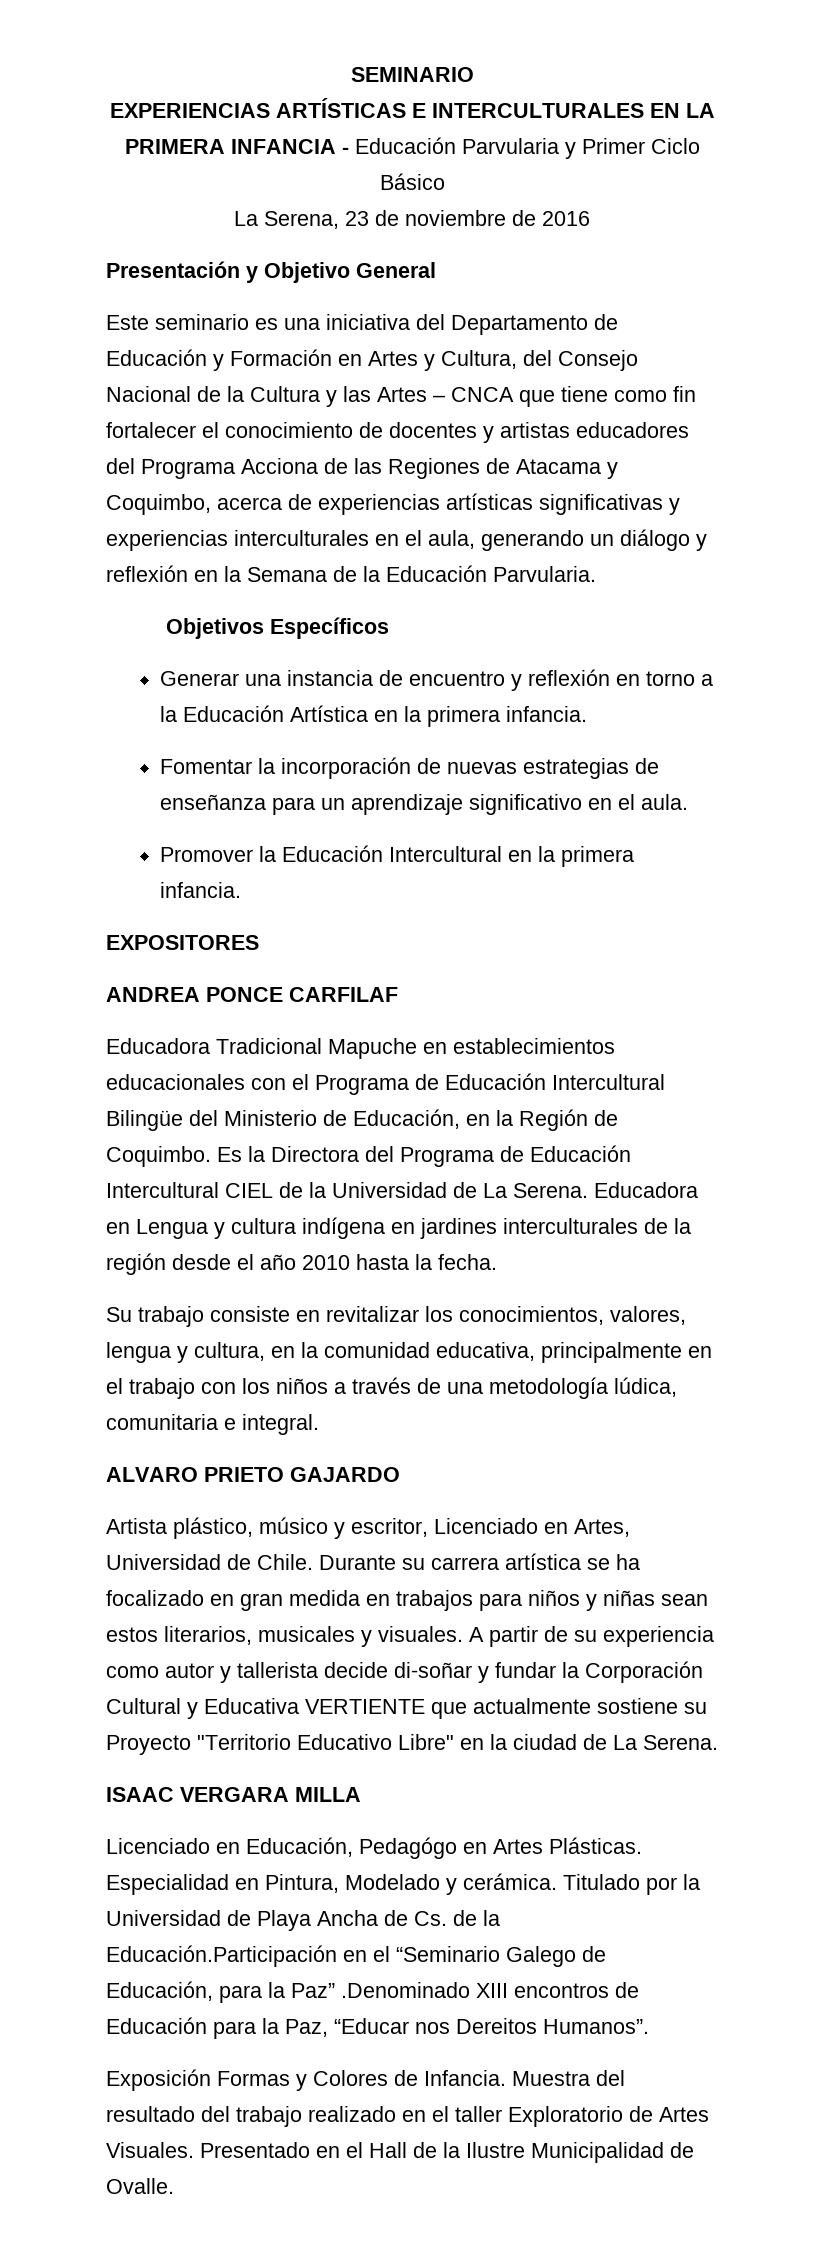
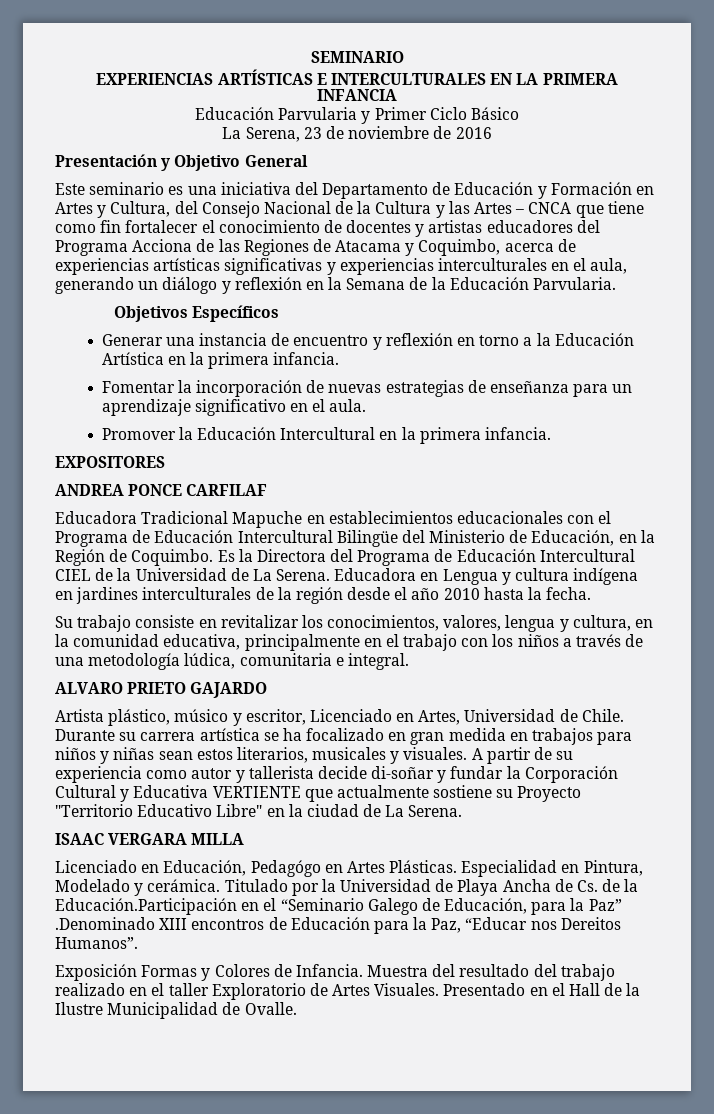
[341,147,349,154] - -> (397, 95) //

